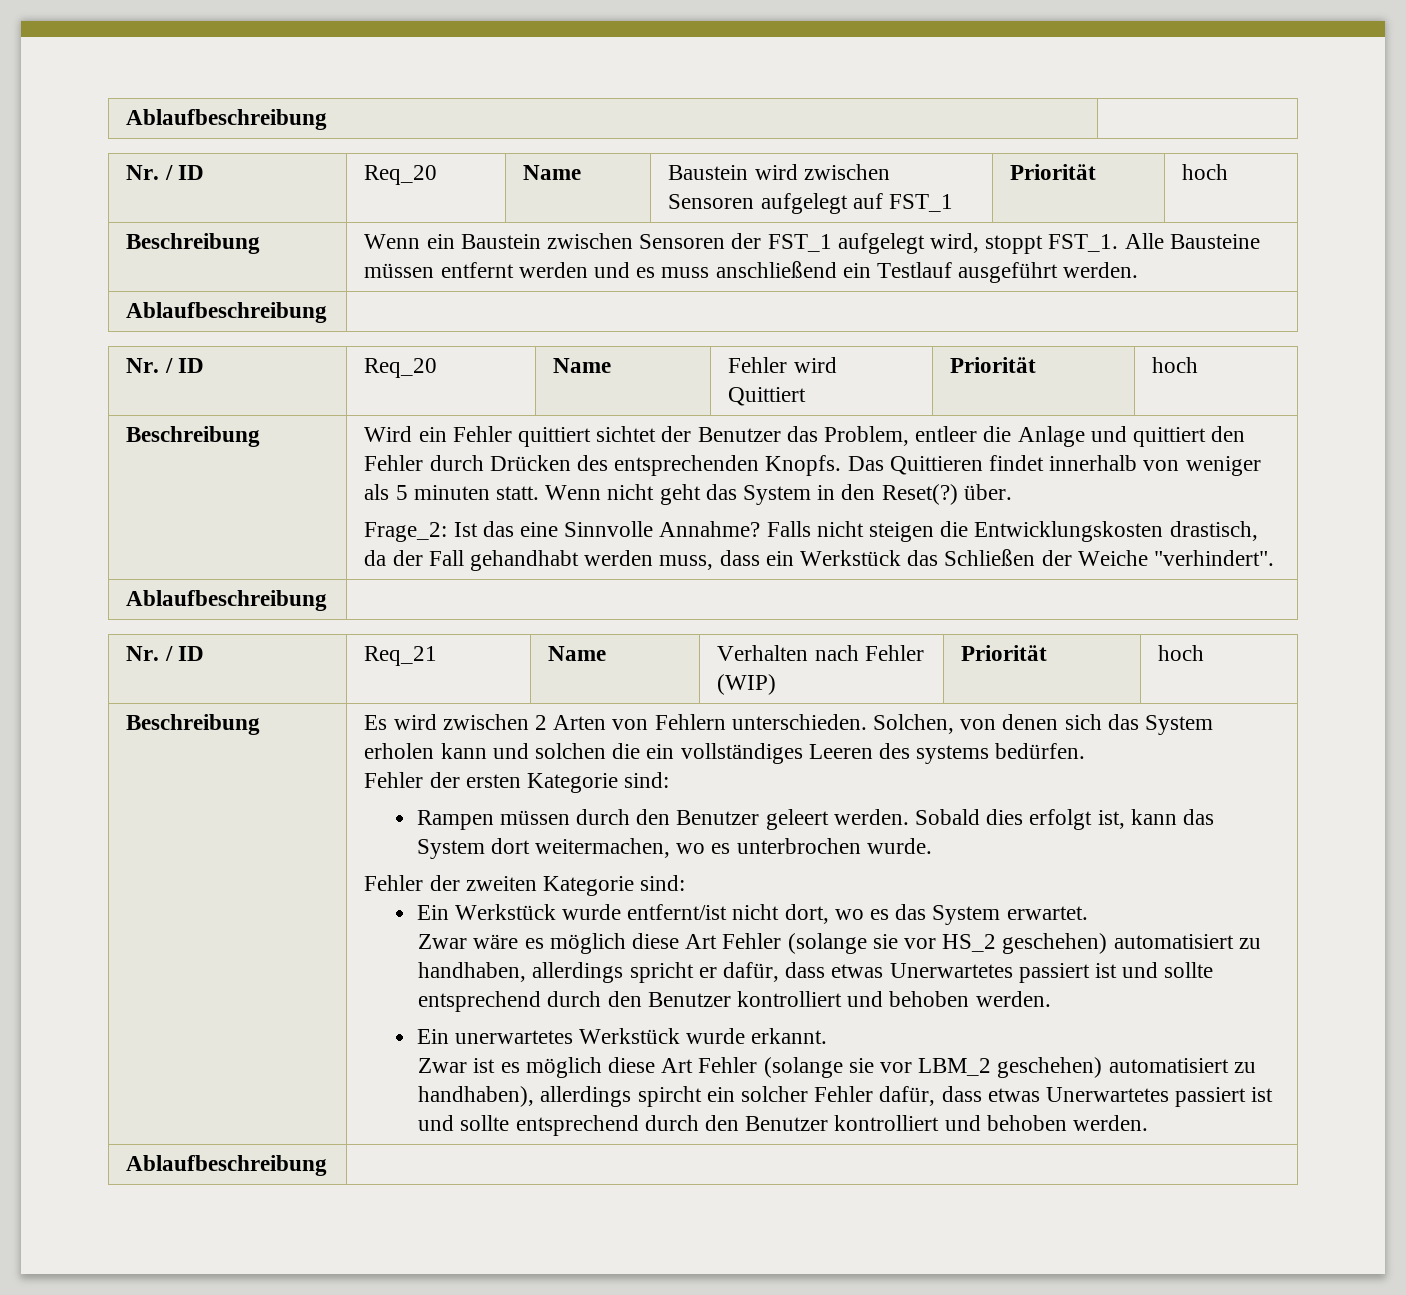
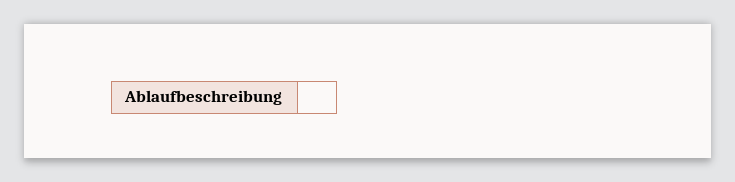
[126,109,328,130] [126,165,204,180] [364,165,438,185] [523,165,582,180] [668,164,890,180] [668,193,953,214] [1010,164,1097,180] [1182,164,1229,180] [126,233,261,254] [364,233,1260,254] [364,261,1139,283] [126,302,328,323] [126,358,204,373] [364,358,438,378] [553,358,612,373] [728,357,837,373] [728,387,807,406] [950,357,1037,373] [1152,357,1199,373] [126,426,261,447] [364,426,1246,447] [364,455,1261,476] [364,484,1012,505] [364,521,1258,542] [364,549,1275,571] [126,590,328,611] [126,646,204,661] [364,646,438,666] [548,646,607,661] [717,645,924,661] [717,674,777,695] [961,645,1048,661] [1158,645,1205,661] [126,714,261,735] [364,714,1214,735] [364,743,1086,764] [364,772,670,793] [416,809,1215,830] [416,838,932,859] [364,875,686,896] [416,904,1088,925] [418,933,1261,954] [418,962,1214,983] [418,991,1051,1012] [416,1028,828,1044] [418,1057,1256,1078] [418,1086,1274,1107] [418,1115,1149,1136] [126,1155,328,1176] Ablaufbeschreibung | // Nr. / ID | Req_20 | Name | Baustein wird zwischen Sensoren aufgelegt auf FST_1 | Priorität | hoch // Beschreibung | Wenn ein Baustein zwischen Sensoren der FST_1 aufgelegt wird, stoppt FST_1. Alle Bausteine müssen entfernt werden und es muss anschließend ein Testlauf ausgeführt werden. // Ablaufbeschreibung | // Nr. / ID | Req_20 | Name | Fehler wird Quittiert | Priorität | hoch // Beschreibung | Wird ein Fehler quittiert sichtet der Benutzer das Problem, entleer die Anlage und quittiert den Fehler durch Drücken des entsprechenden Knopfs. Das Quittieren findet innerhalb von weniger als 5 minuten statt. Wenn nicht geht das System in den Reset(?) über. // Frage_2: Ist das eine Sinnvolle Annahme? Falls nicht steigen die Entwicklungskosten drastisch, da der Fall gehandhabt werden muss, dass ein Werkstück das Schließen der Weiche "verhindert". // Ablaufbeschreibung | // Nr. / ID | Req_21 | Name | Verhalten nach Fehler (WIP) | Priorität | hoch // Beschreibung | Es wird zwischen 2 Arten von Fehlern unterschieden. Solchen, von denen sich das System erholen kann und solchen die ein vollständiges Leeren des systems bedürfen. // Fehler der ersten Kategorie sind: // Rampen müssen durch den Benutzer geleert werden. Sobald dies erfolgt ist, kann das System dort weitermachen, wo es unterbrochen wurde. // Fehler der zweiten Kategorie sind: // Ein Werkstück wurde entfernt/ist nicht dort, wo es das System erwartet. // Zwar wäre es möglich diese Art Fehler (solange sie vor HS_2 geschehen) automatisiert zu handhaben, allerdings spricht er dafür, dass etwas Unerwartetes passiert ist und sollte entsprechend durch den Benutzer kontrolliert und behoben werden. // Ein unerwartetes Werkstück wurde erkannt. // Zwar ist es möglich diese Art Fehler (solange sie vor LBM_2 geschehen) automatisiert zu handhaben), allerdings spircht ein solcher Fehler dafür, dass etwas Unerwartetes passiert ist und sollte entsprechend durch den Benutzer kontrolliert und behoben werden. // Ablaufbeschreibung | -> [124,90,283,105] Ablaufbeschreibung |

